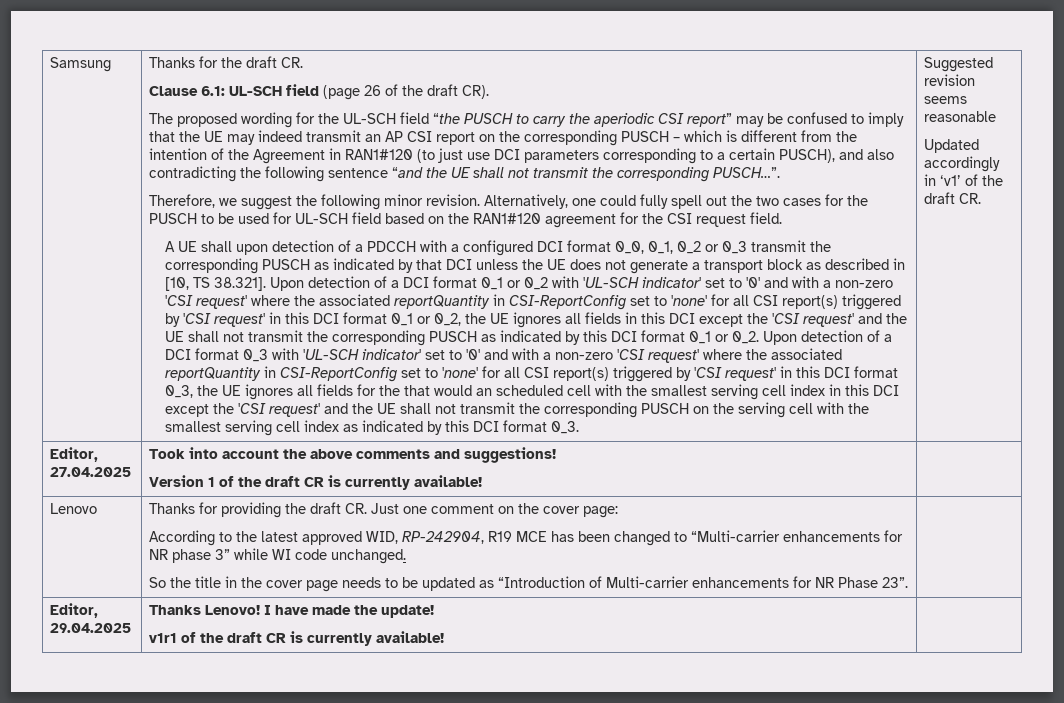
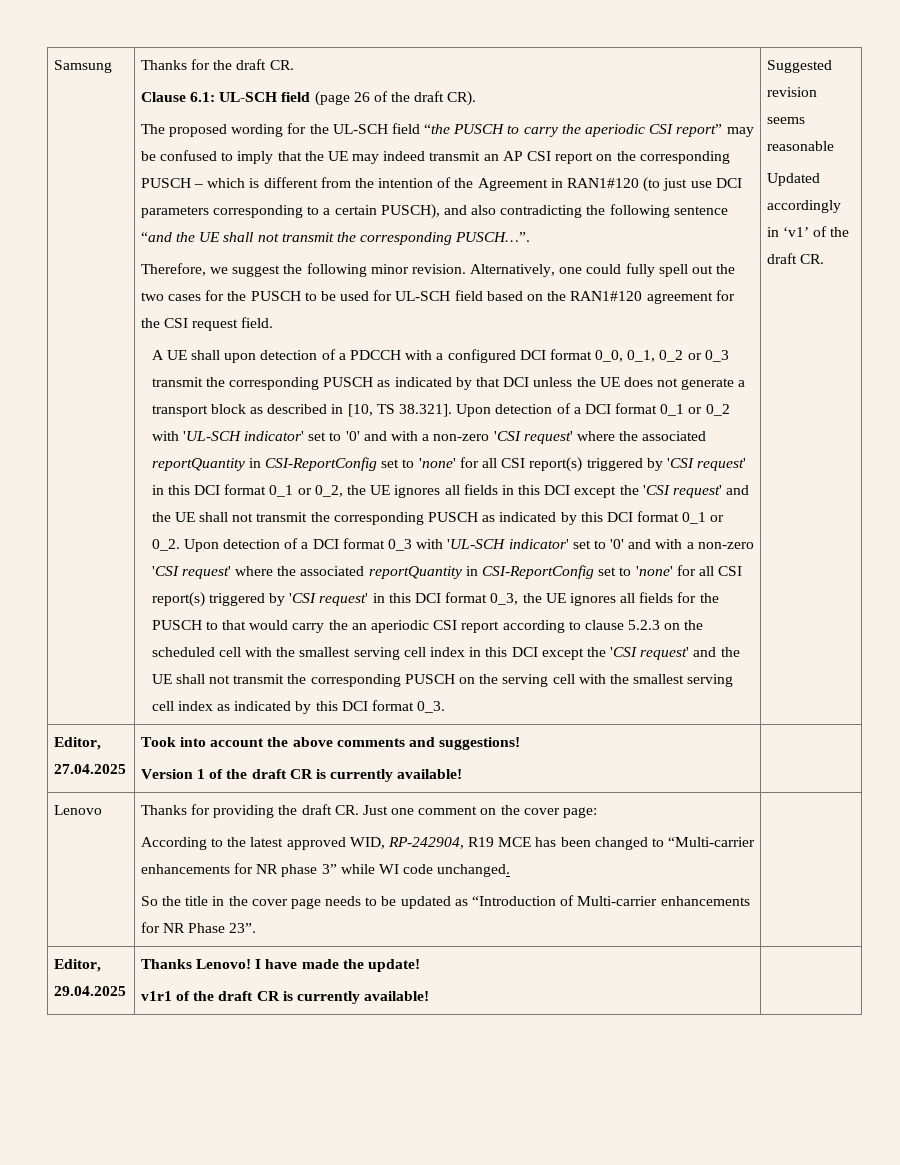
[403,385,492,396] that would an -> [151,620,704,633] PUSCH to that would carry the an aperiodic CSI report according to clause 5.2.3 on the

